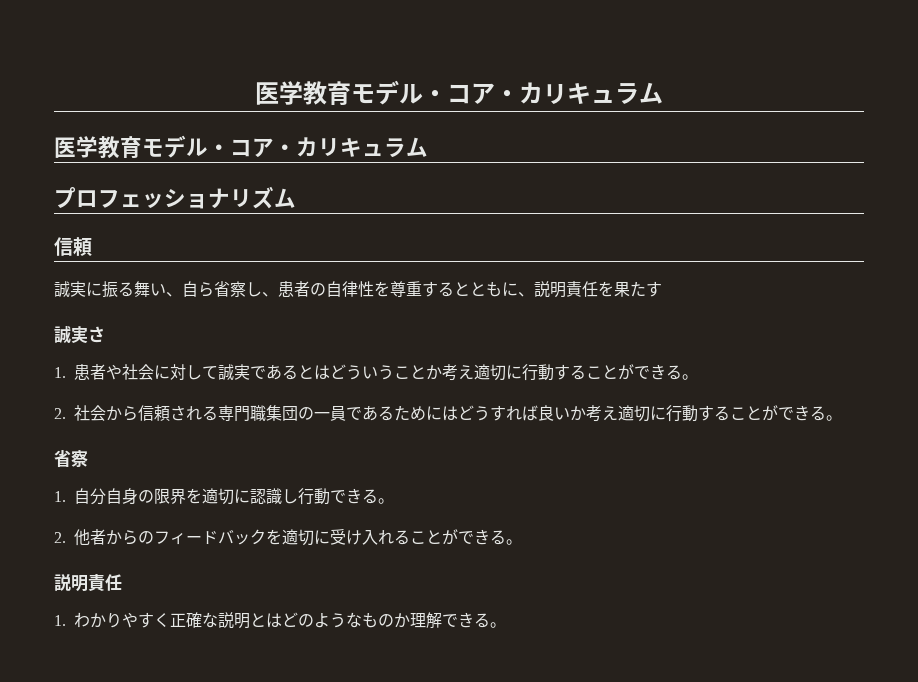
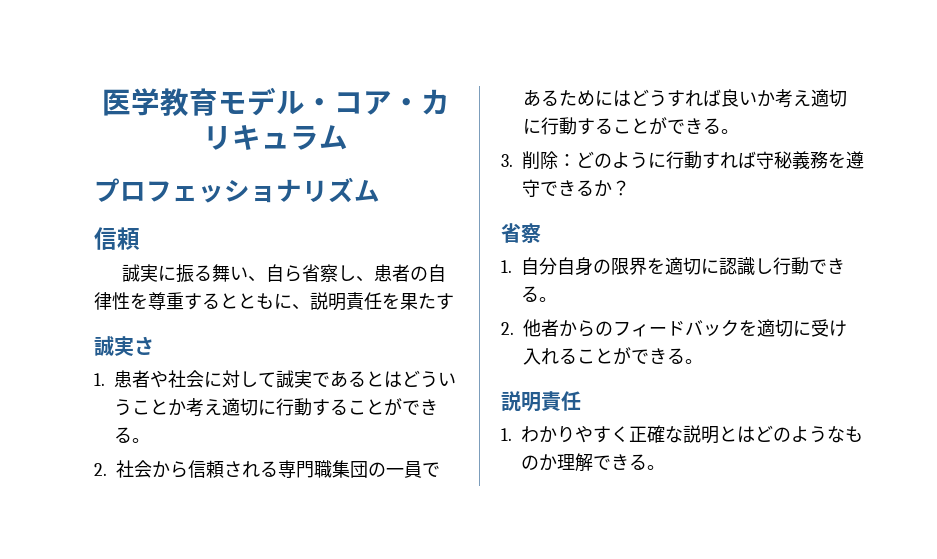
[255,80,663,105] [54,135,428,159] 医学教育モデル・コア・カリキュラム // 医学教育モデル・コア・カリキュラム -> [101,87,450,116] [203,125,348,150] 医学教育モデル・コア・カリキュラム
(842, 418) none -> [501,151,864,169] [522,179,630,197] // 3.削除：どのように行動すれば守秘義務を遵守できるか？

